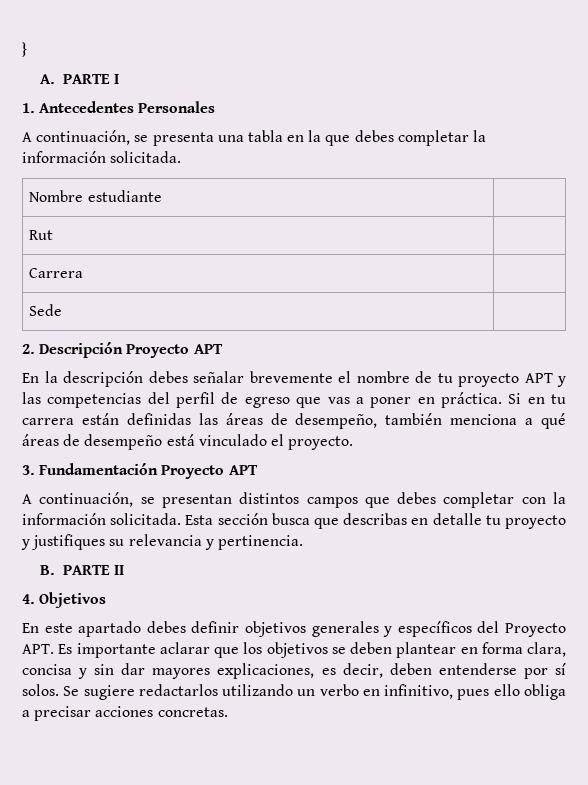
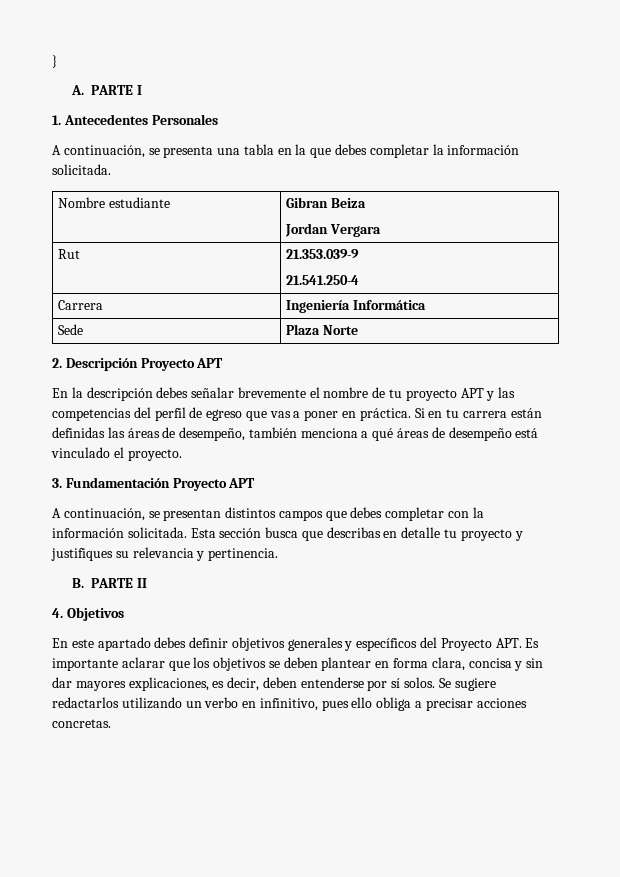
(162, 196) none -> [286,197,366,208] [285,223,381,237] Gibran Beiza // Jordan Vergara
(54, 235) none -> [286,249,360,259] [286,275,360,285] 21.353.039-9 // 21.541.250-4
(84, 273) none -> [286,300,426,313] Ingeniería Informática
(63, 310) none -> [286,324,358,335] Plaza Norte

